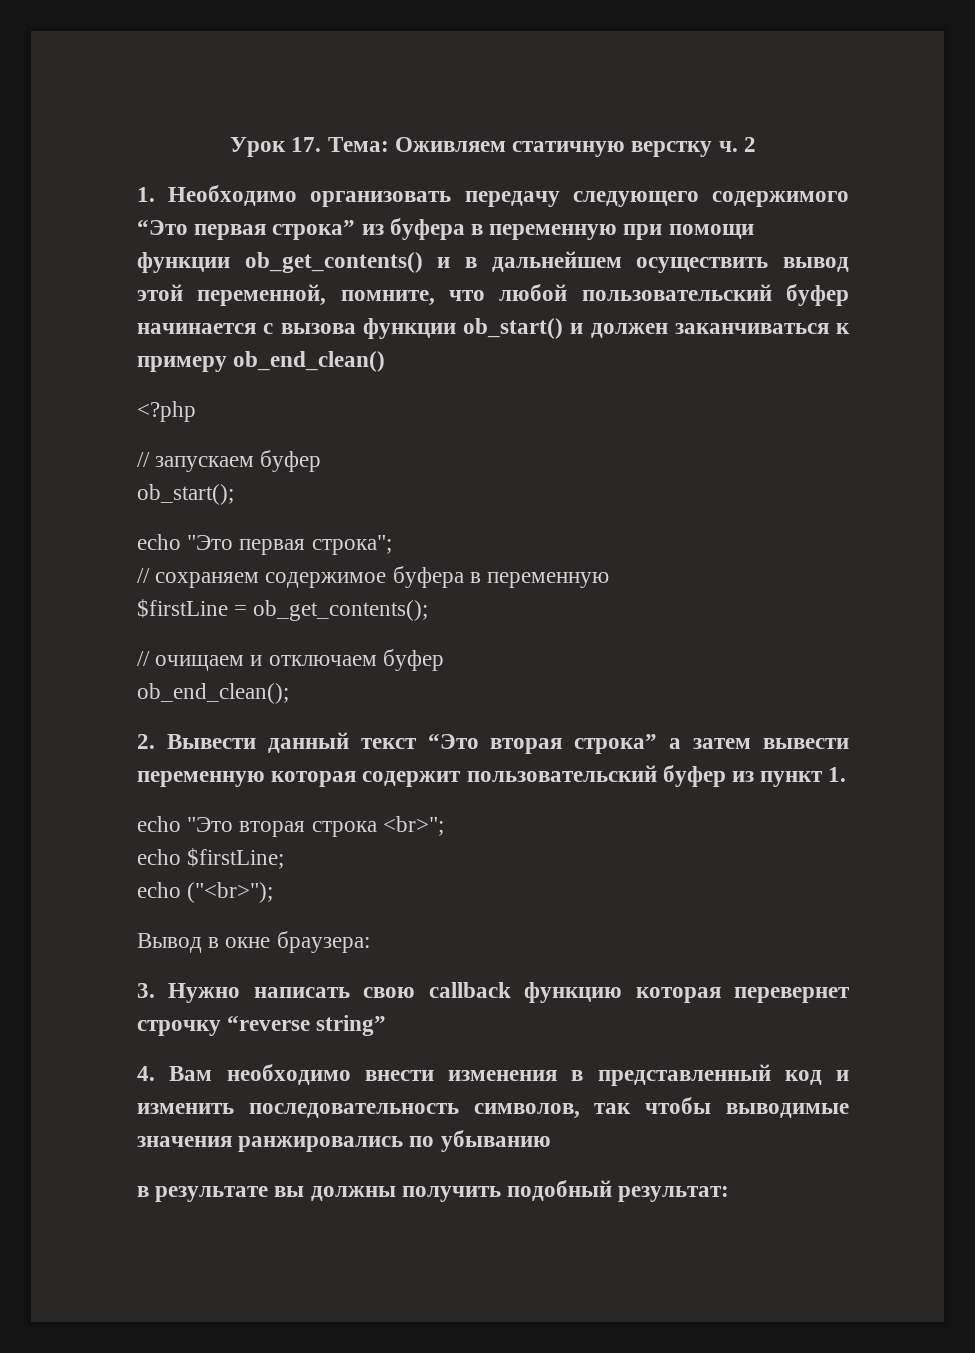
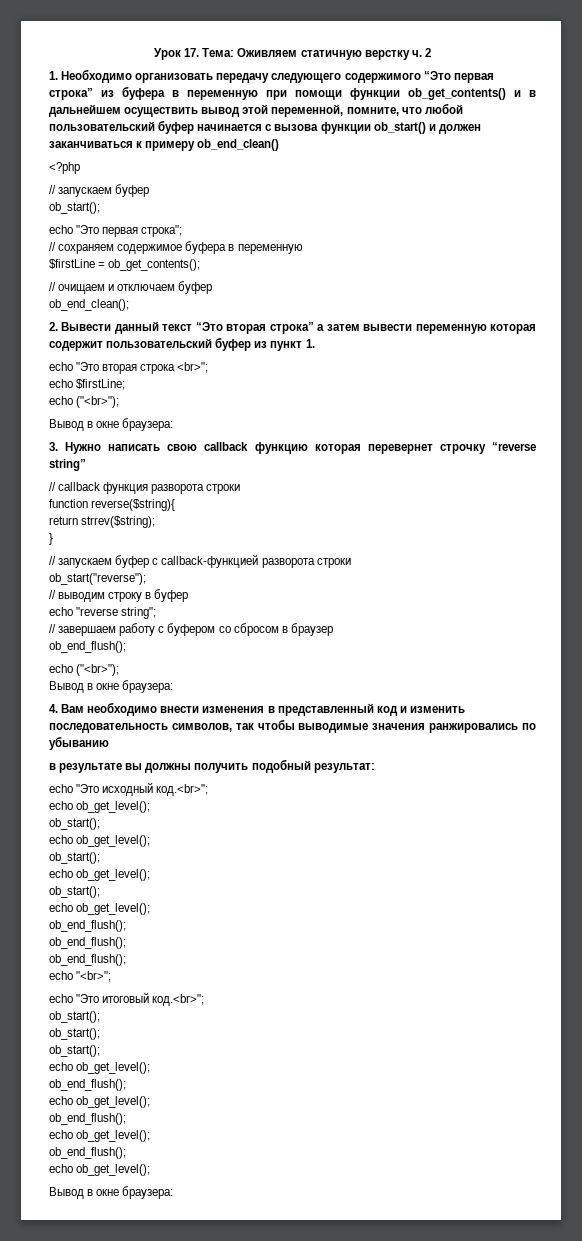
(387, 1025) none -> [49,482,241,494] [49,499,176,511] [49,516,156,528] [49,533,53,545] [49,554,351,568] [49,573,146,585] [49,589,189,602] [49,607,157,619] [49,623,333,636] [49,641,126,653] [49,664,120,676] [49,680,174,693] // // callback функция разворота строки // function reverse($string){ // return strrev($string); // } // // запускаем буфер с callback-функцией разворота строки // ob_start("reverse"); // // выводим строку в буфер // echo "reverse string"; // // завершаем работу с буфером со сбросом в браузер // ob_end_flush(); // echo ("<br>"); // Вывод в окне браузера:
(730, 1194) none -> [49,782,209,796] [49,801,151,813] [49,818,100,830] [49,835,151,847] [49,852,100,864] [49,869,151,881] [49,886,100,898] [49,903,151,915] [49,920,126,932] [49,937,126,949] [49,954,126,966] [49,971,112,982] [49,992,205,1006] [49,1011,100,1023] [49,1028,100,1040] [49,1045,100,1057] [49,1062,151,1074] [49,1079,126,1091] [49,1096,151,1108] [49,1113,126,1125] [49,1130,151,1142] [49,1147,126,1159] [49,1164,151,1176] [49,1186,174,1199] // echo "Это исходный код.<br>"; // echo ob_get_level(); // ob_start(); // echo ob_get_level(); // ob_start(); // echo ob_get_level(); // ob_start(); // echo ob_get_level(); // ob_end_flush(); // ob_end_flush(); // ob_end_flush(); // echo "<br>"; // echo "Это итоговый код.<br>"; // ob_start(); // ob_start(); // ob_start(); // echo ob_get_level(); // ob_end_flush(); // echo ob_get_level(); // ob_end_flush(); // echo ob_get_level(); // ob_end_flush(); // echo ob_get_level(); // Вывод в окне браузера:

